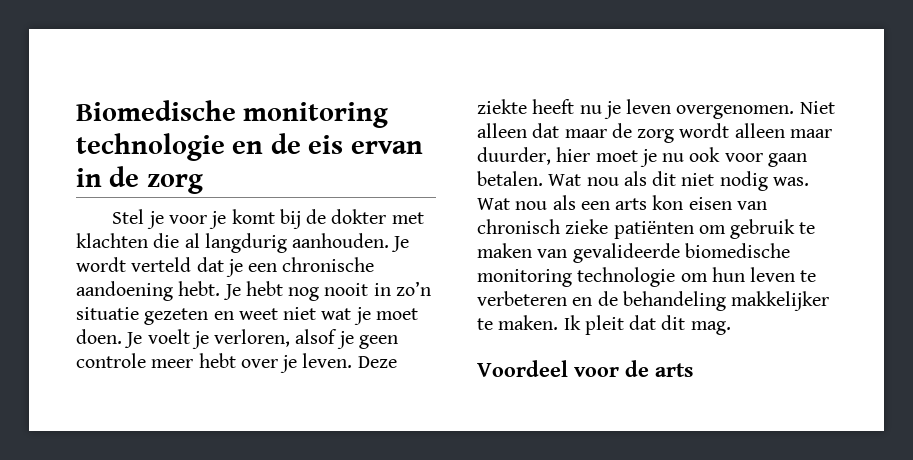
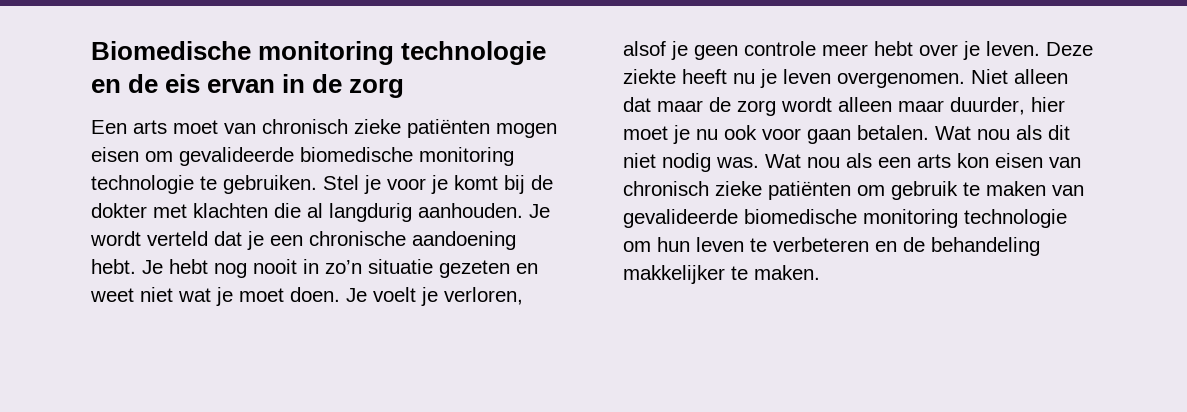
(203, 184) none -> [91,119,557,138] [91,147,514,166] [91,175,317,194] Een arts moet van chronisch zieke patiënten mogen eisen om gevalideerde biomedische monitoring technologie te gebruiken.
[563,315,731,335] [477,360,693,377] Ik pleit dat dit mag. // Voordeel voor de arts -> (820, 272) none

